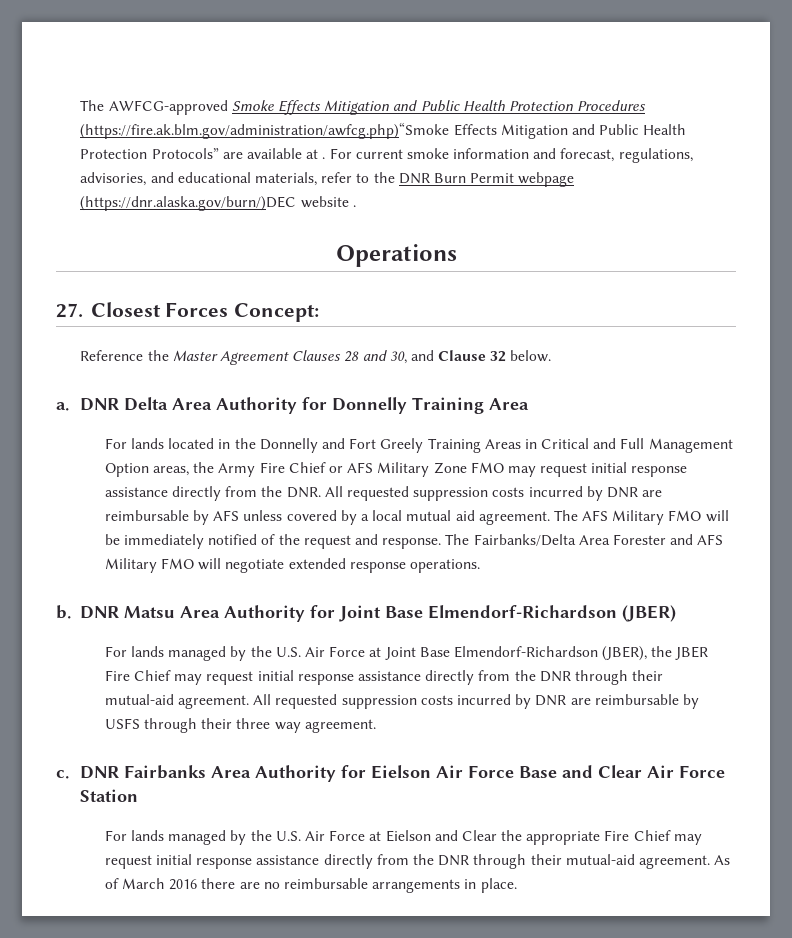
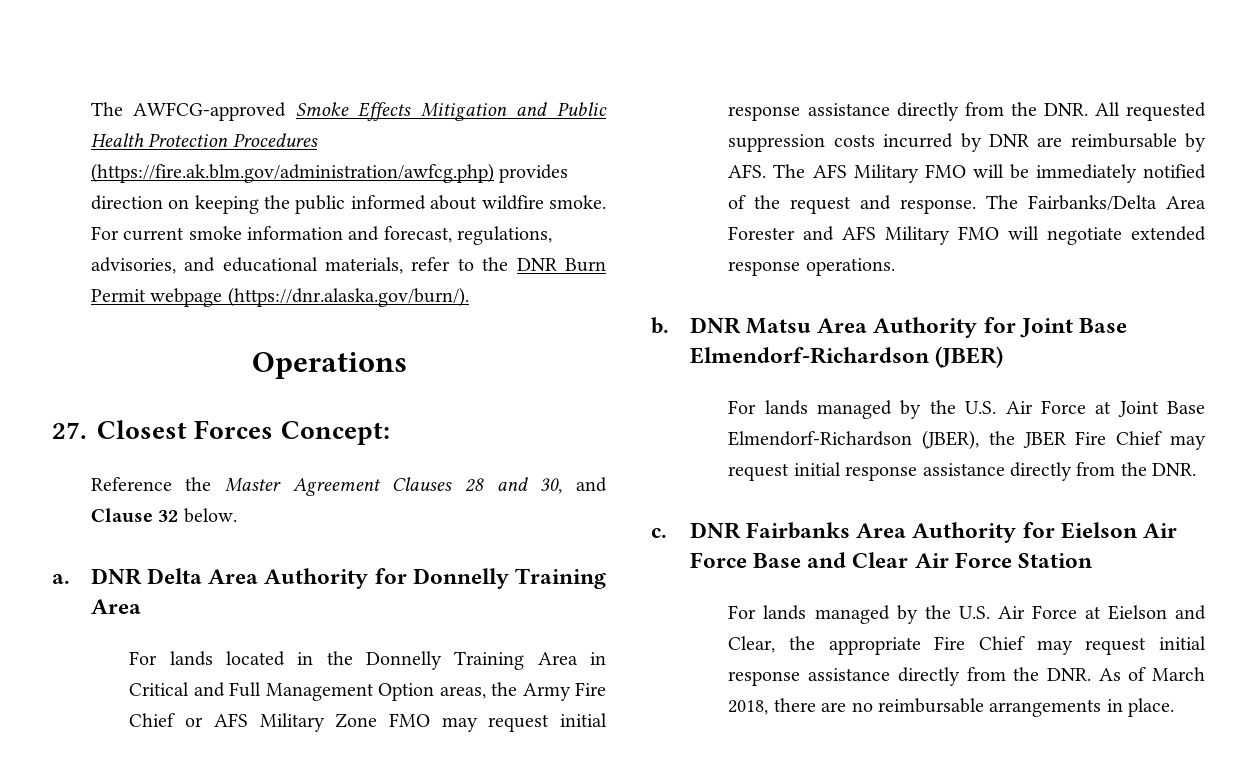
[80,122,687,139] [80,148,326,159] (https://fire.ak.blm.gov/administration/awfcg.php)“Smoke Effects Mitigation and Public Health Protection Protocols” are available at . -> [90,163,569,183] [90,195,606,214] (https://fire.ak.blm.gov/administration/awfcg.php) provides direction on keeping the public informed about wildfire smoke.
[80,196,356,211] (https://dnr.alaska.gov/burn/)DEC website . -> [227,287,469,307] (https://dnr.alaska.gov/burn/).
[321,438,521,453] and Fort Greely Training Areas -> [454,651,578,670] Training Area
[213,510,550,525] AFS unless covered by a local mutual aid agreement. -> [728,164,767,178] AFS.
[539,670,664,685] [104,694,699,709] [104,718,376,733] DNR through their mutual-aid agreement. All requested suppression costs incurred by DNR are reimbursable by USFS through their three way agreement. -> [1152,463,1197,476] DNR.
[461,830,497,841] Clear -> [728,636,776,653] Clear,
[438,854,710,869] DNR through their mutual-aid agreement. -> [1046,668,1091,681] DNR.
[169,879,198,890] 2016 -> [728,700,769,715] 2018,

